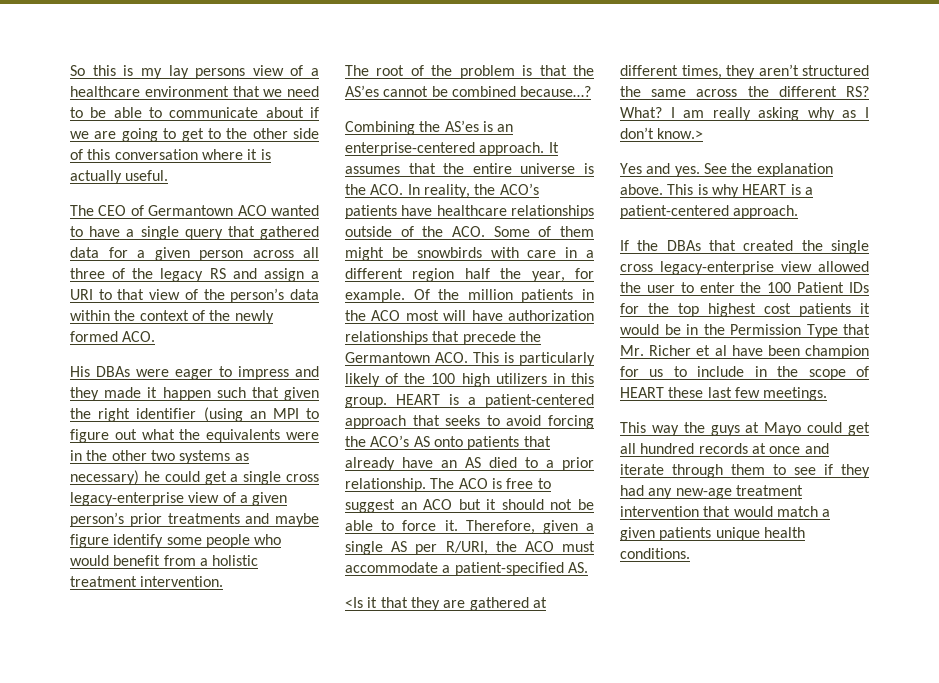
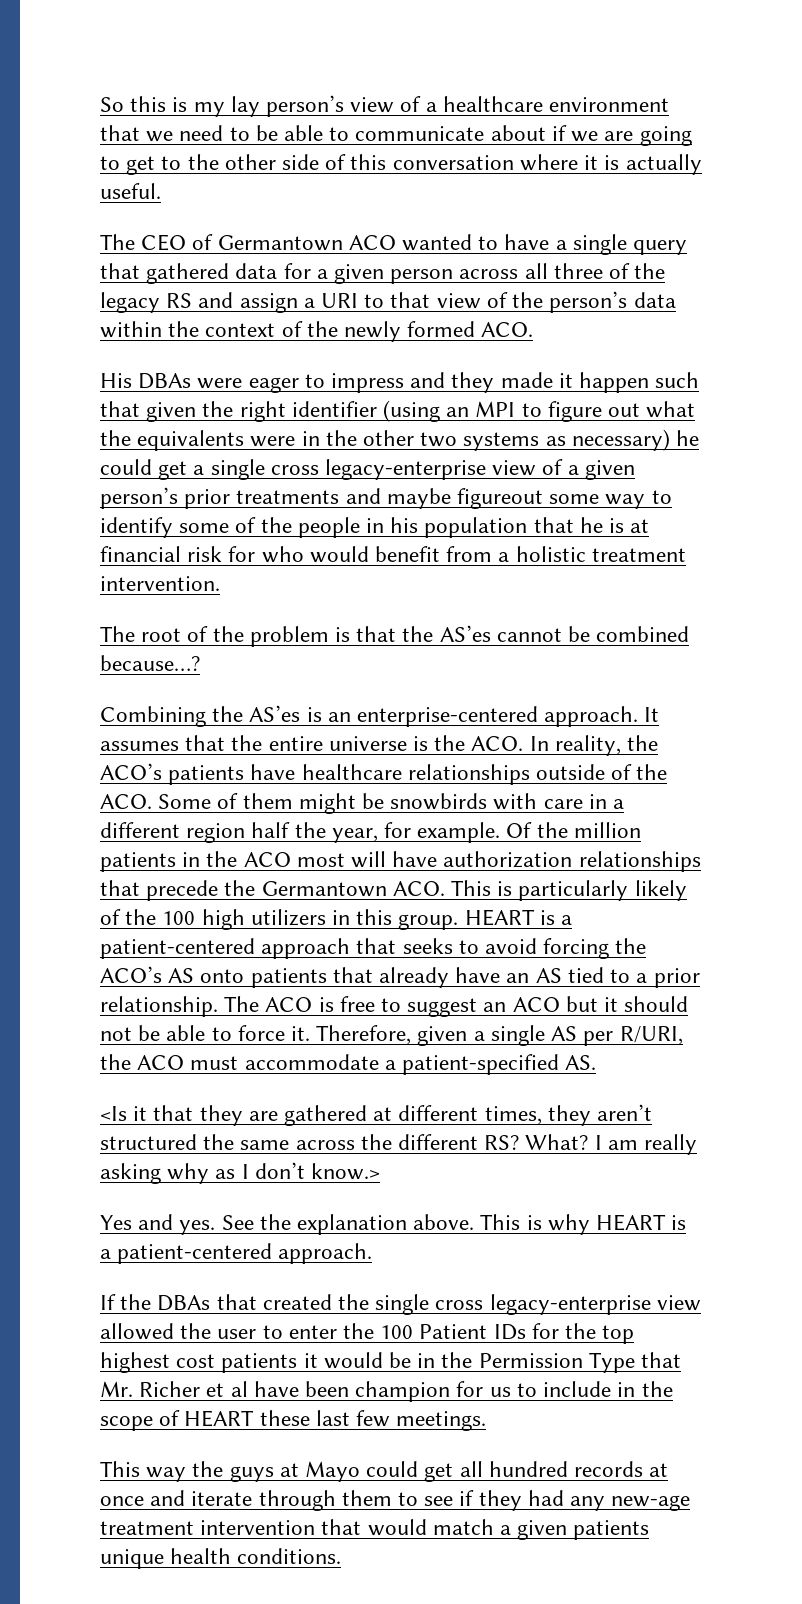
[195,68,246,79] persons -> [266,95,345,117] person’s
[70,534,250,548] figure identify some people -> [457,488,672,509] [100,517,650,538] [100,546,256,562] figureout some way to identify some of the people in his population that he is at financial risk for
[489,457,517,468] died -> [567,967,604,983] tied

